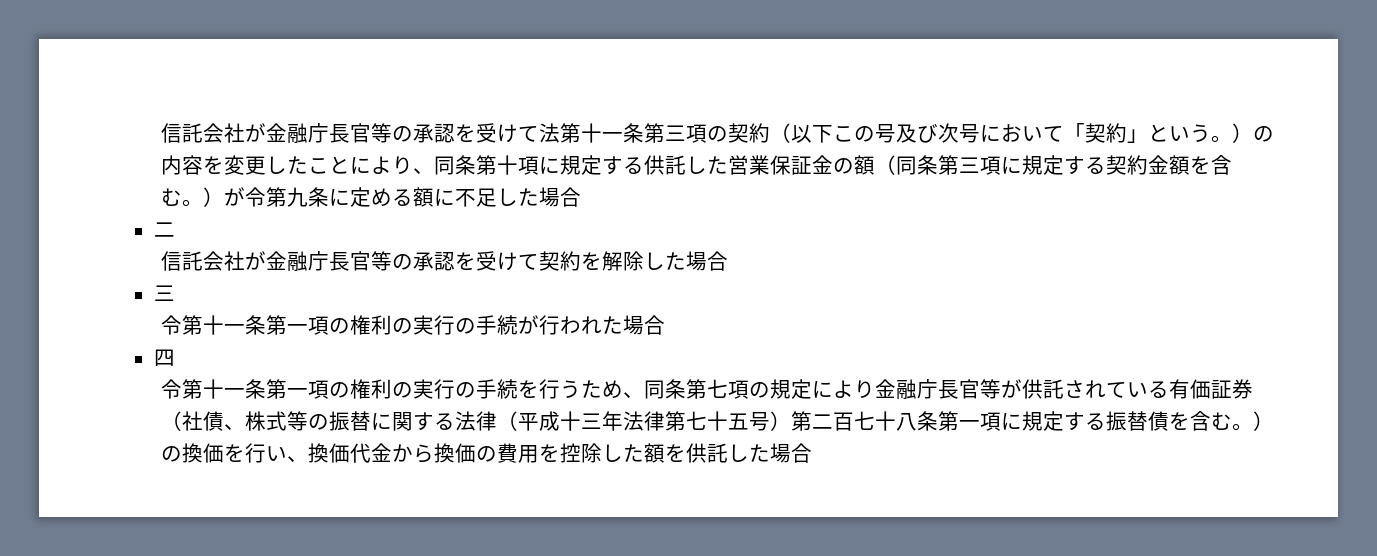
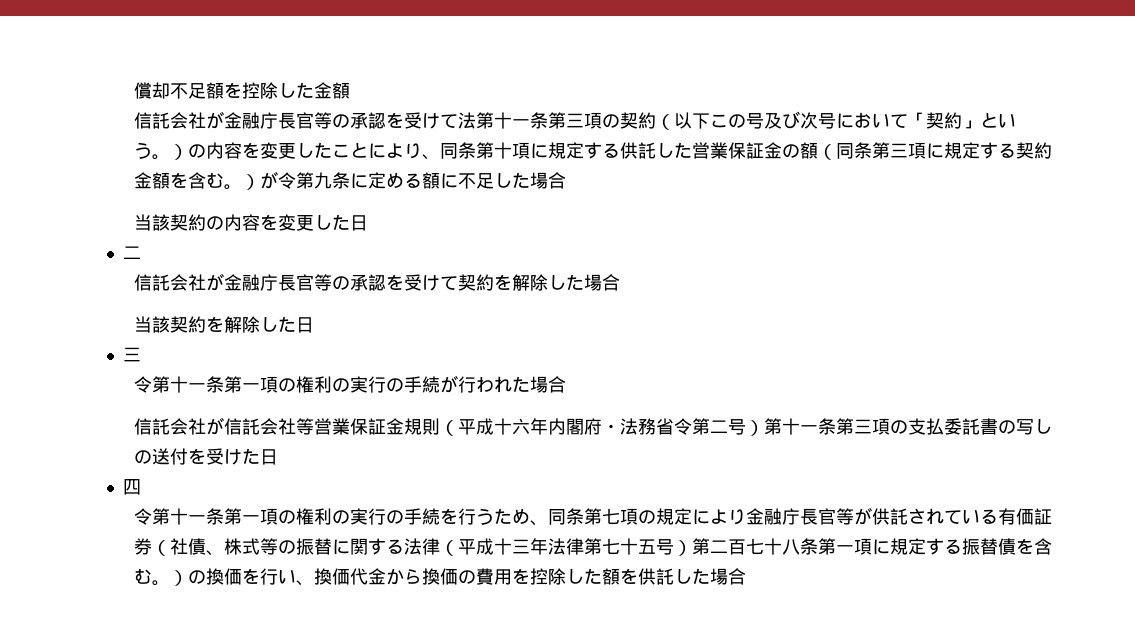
(161, 133) none -> [133,82,350,99] 償却不足額を控除した金額 //
(582, 197) none -> [133,214,368,231] // 当該契約の内容を変更した日
(729, 261) none -> [133,316,314,333] // 当該契約を解除した日
(666, 325) none -> [133,417,1052,436] [133,448,278,465] // 信託会社が信託会社等営業保証金規則（平成十六年内閣府・法務省令第二号）第十一条第三項の支払委託書の写しの送付を受けた日

